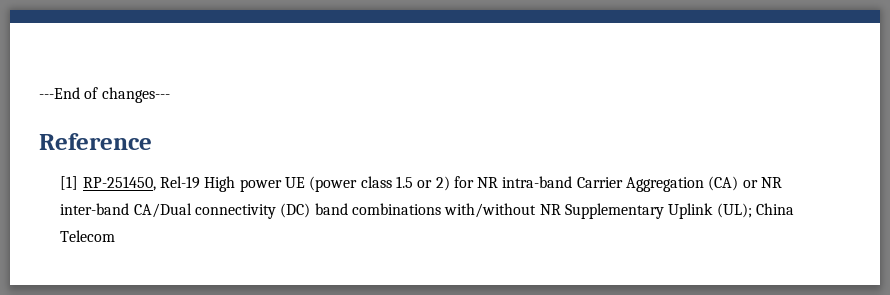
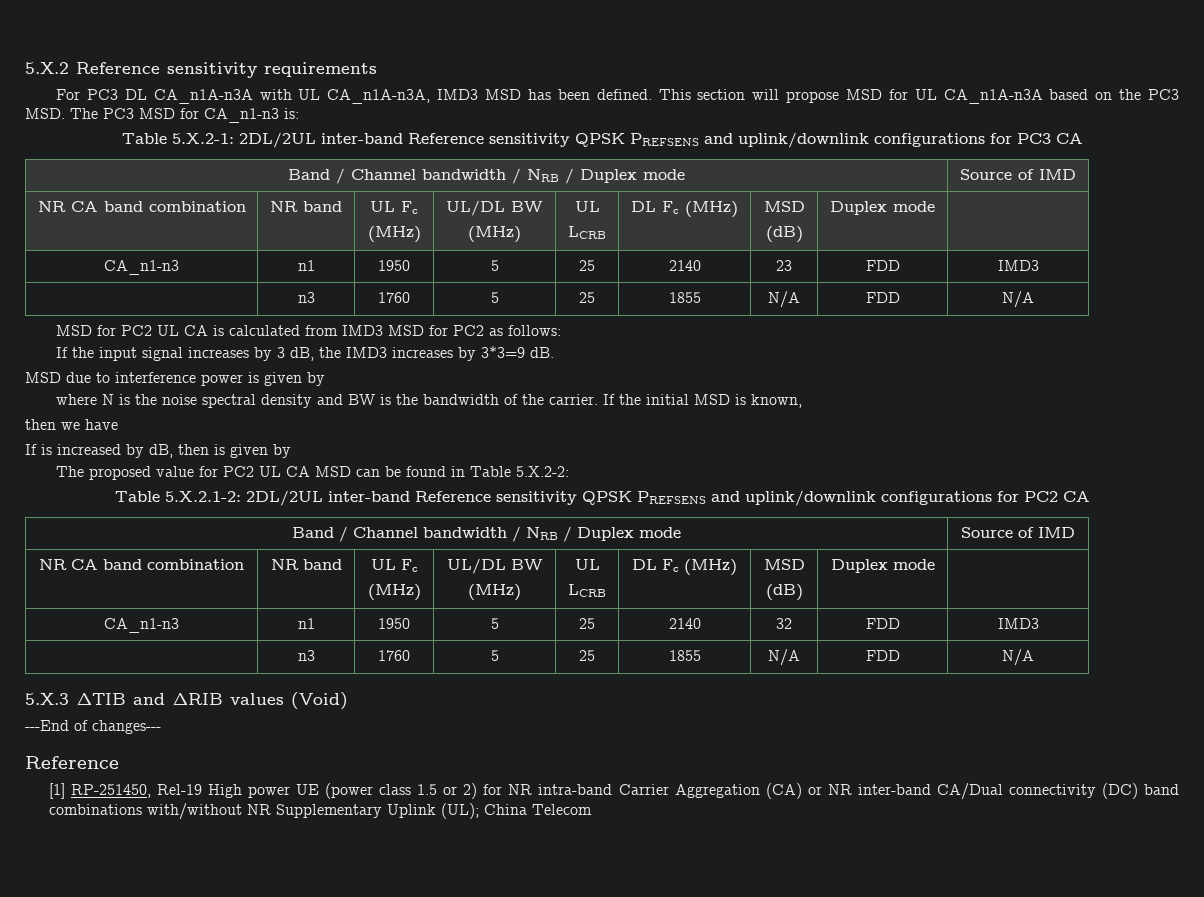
(39, 93) none -> [25,62,377,78] [56,89,1180,104] [25,108,299,123] [121,132,1083,148] [288,168,685,184] [960,169,1076,180] [37,201,246,212] [270,201,342,212] [370,201,418,214] [367,226,421,243] [446,200,543,216] [468,226,521,243] [574,201,600,212] [568,226,606,239] [631,201,738,218] [763,201,805,212] [765,226,803,243] [830,201,935,215] [104,260,179,275] [297,260,315,271] [378,260,410,271] [490,260,499,271] [579,260,595,271] [668,260,701,271] [776,260,792,271] [865,260,900,271] [997,260,1039,271] [297,292,315,303] [378,292,410,303] [490,292,499,303] [579,292,595,303] [668,292,701,303] [768,291,800,308] [865,292,900,303] [1002,291,1034,308] [56,325,562,336] [56,346,555,361] [25,372,325,386] [56,394,803,408] [25,419,118,430] [25,444,291,458] [56,466,570,480] [114,490,1090,506] [292,526,681,542] [961,527,1075,538] [39,559,244,570] [270,559,342,570] [370,559,418,572] [367,584,421,601] [446,558,543,574] [468,584,521,601] [574,559,600,570] [568,584,606,597] [632,559,737,576] [763,559,805,570] [765,584,803,601] [830,559,935,573] [104,618,179,633] [297,618,315,629] [378,618,410,629] [490,618,499,629] [579,618,595,629] [668,618,701,629] [776,618,792,629] [865,618,900,629] [997,618,1039,629] [297,650,315,661] [378,650,410,661] [490,650,499,661] [579,650,595,661] [668,650,701,661] [768,649,800,666] [865,650,900,661] [1002,649,1034,666] [25,692,348,710] 5.X.2 Reference sensitivity requirements // For PC3 DL CA_n1A-n3A with UL CA_n1A-n3A, IMD3 MSD has been defined. This section will propose MSD for UL CA_n1A-n3A based on the PC3 MSD. The PC3 MSD for CA_n1-n3 is: // Table 5.X.2-1: 2DL/2UL inter-band Reference sensitivity QPSK PREFSENS and uplink/downlink configurations for PC3 CA // Band / Channel bandwidth / NRB / Duplex mode | Source of IMD // NR CA band combination | NR band | UL Fc // (MHz) | UL/DL BW // (MHz) | UL // LCRB | DL Fc (MHz) | MSD // (dB) | Duplex mode | // CA_n1-n3 | n1 | 1950 | 5 | 25 | 2140 | 23 | FDD | IMD3 // | n3 | 1760 | 5 | 25 | 1855 | N/A | FDD | N/A // MSD for PC2 UL CA is calculated from IMD3 MSD for PC2 as follows: // If the input signal increases by 3 dB, the IMD3 increases by 3*3=9 dB. // MSD due to interference power is given by // where N is the noise spectral density and BW is the bandwidth of the carrier. If the initial MSD is known, // then we have // If is increased by dB, then is given by // The proposed value for PC2 UL CA MSD can be found in Table 5.X.2-2: // Table 5.X.2.1-2: 2DL/2UL inter-band Reference sensitivity QPSK PREFSENS and uplink/downlink configurations for PC2 CA // Band / Channel bandwidth / NRB / Duplex mode | Source of IMD // NR CA band combination | NR band | UL Fc // (MHz) | UL/DL BW // (MHz) | UL // LCRB | DL Fc (MHz) | MSD // (dB) | Duplex mode | // CA_n1-n3 | n1 | 1950 | 5 | 25 | 2140 | 32 | FDD | IMD3 // | n3 | 1760 | 5 | 25 | 1855 | N/A | FDD | N/A // 5.X.3 ∆TIB and ∆RIB values (Void) //

